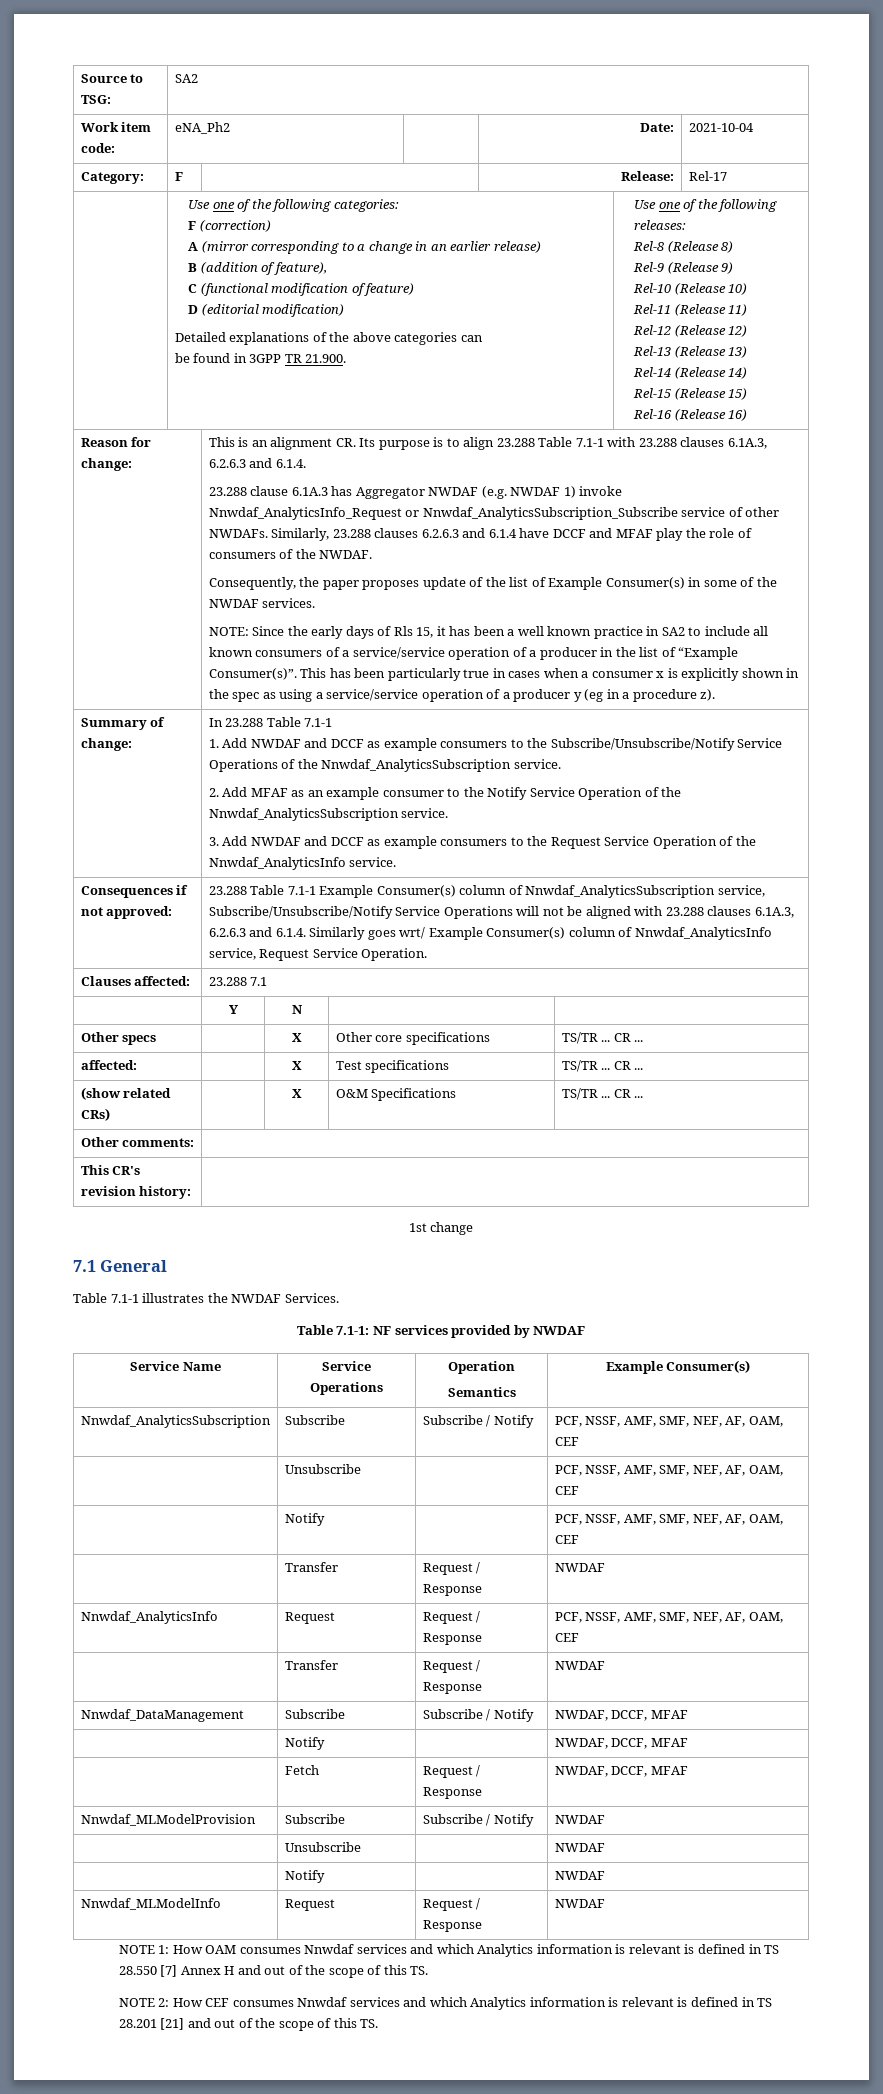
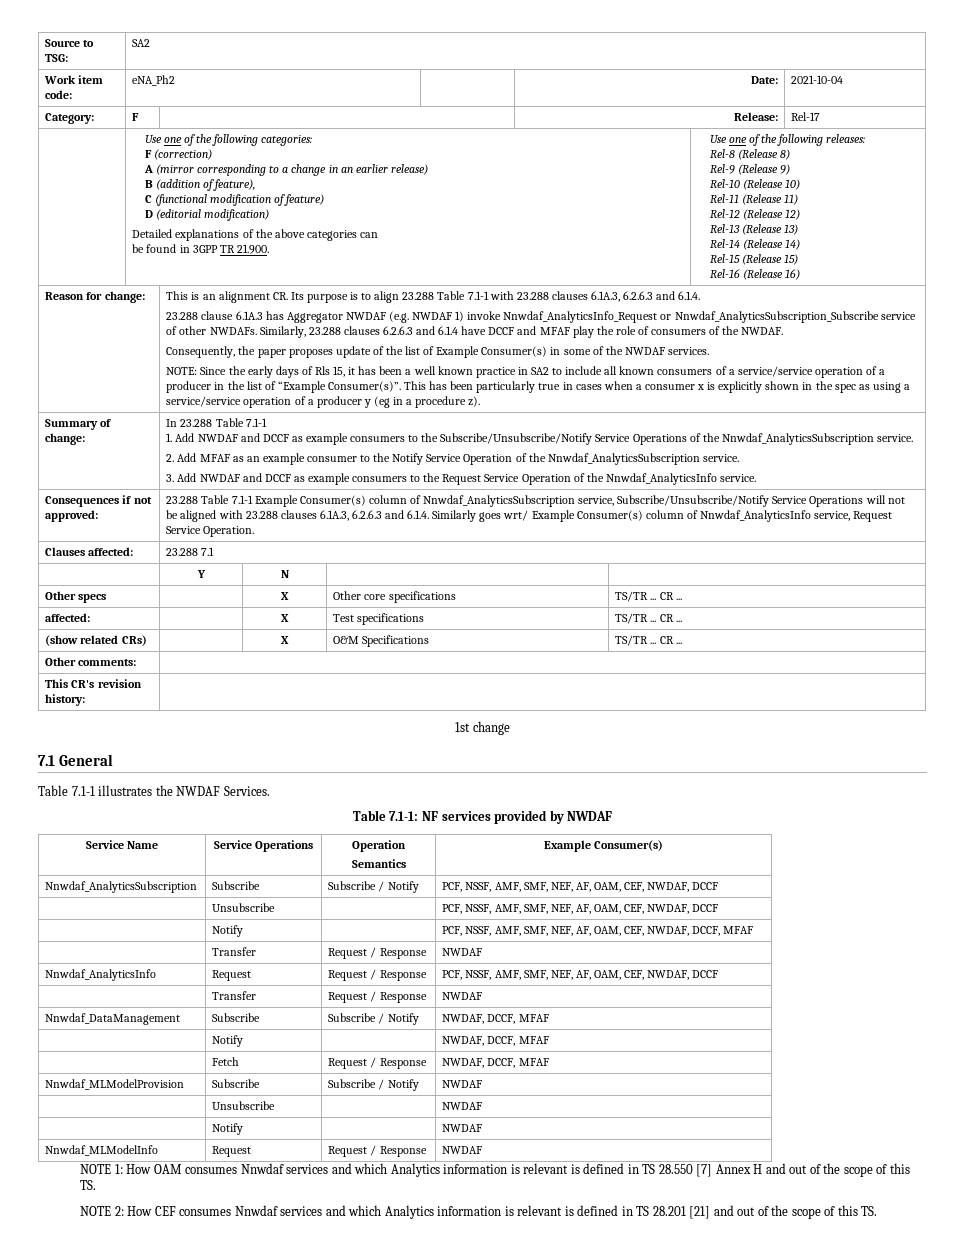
[554,1437,579,1446] CEF -> [624,882,719,892] CEF, NWDAF, DCCF
[554,1486,579,1495] CEF -> [624,904,719,914] CEF, NWDAF, DCCF
[554,1535,579,1544] CEF -> [624,926,754,936] CEF, NWDAF, DCCF, MFAF
[554,1633,579,1642] CEF -> [624,970,719,980] CEF, NWDAF, DCCF

